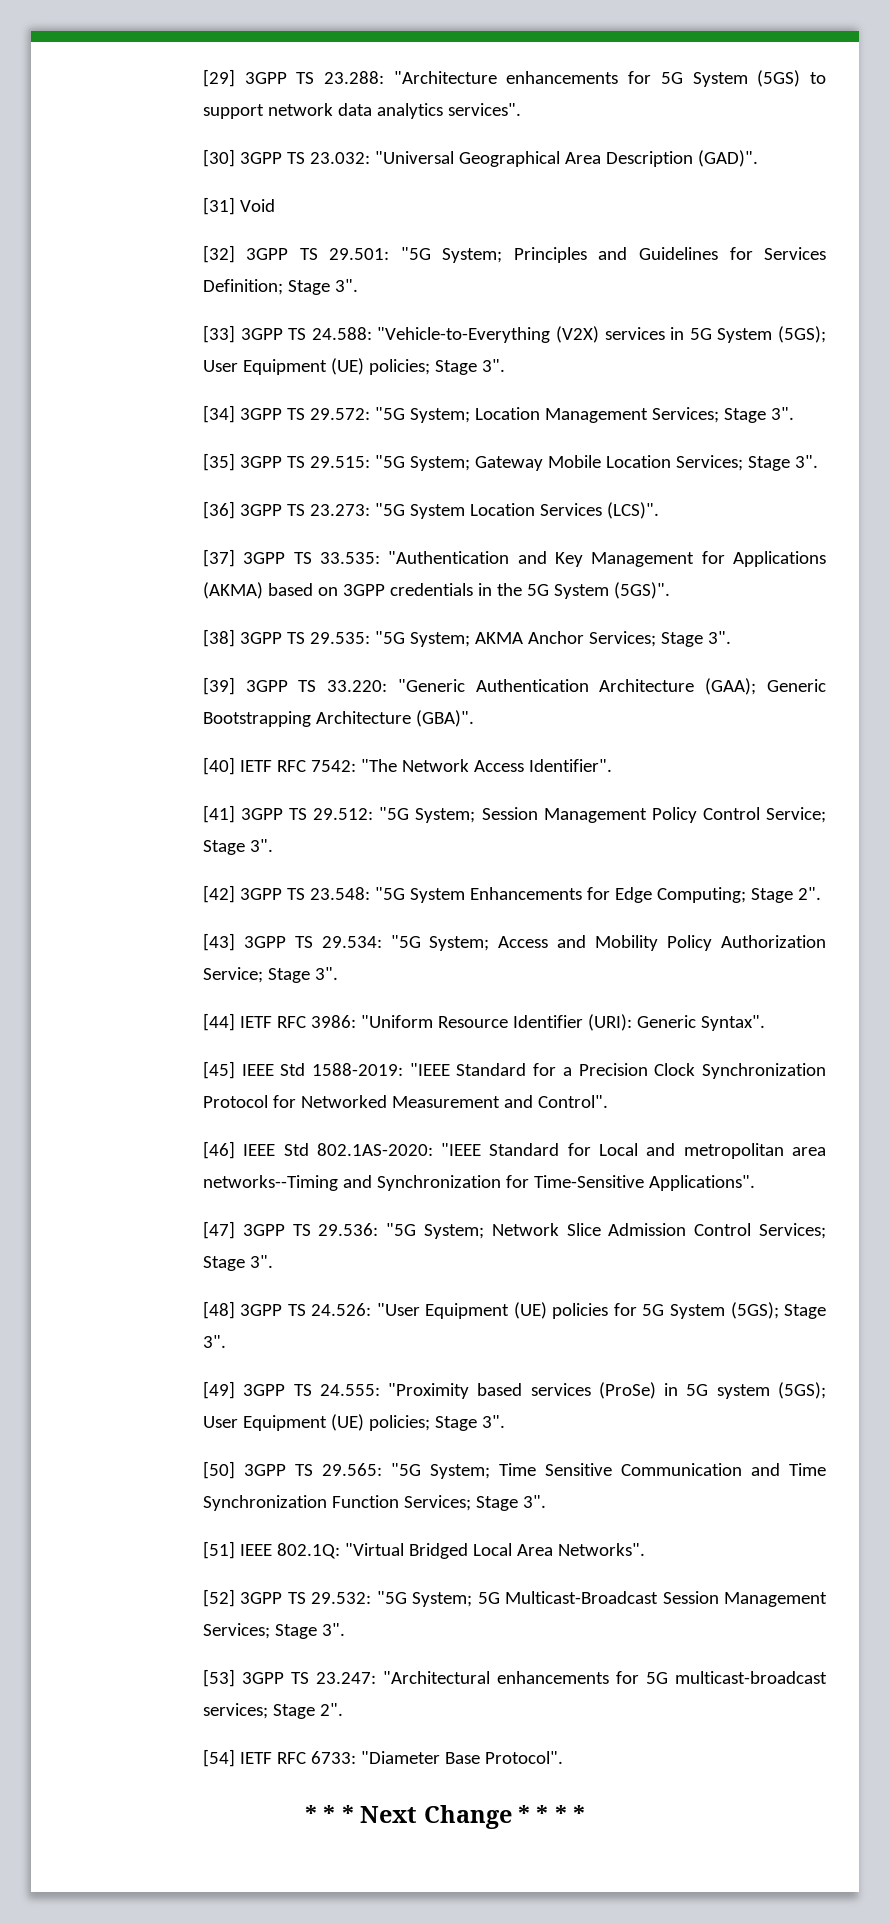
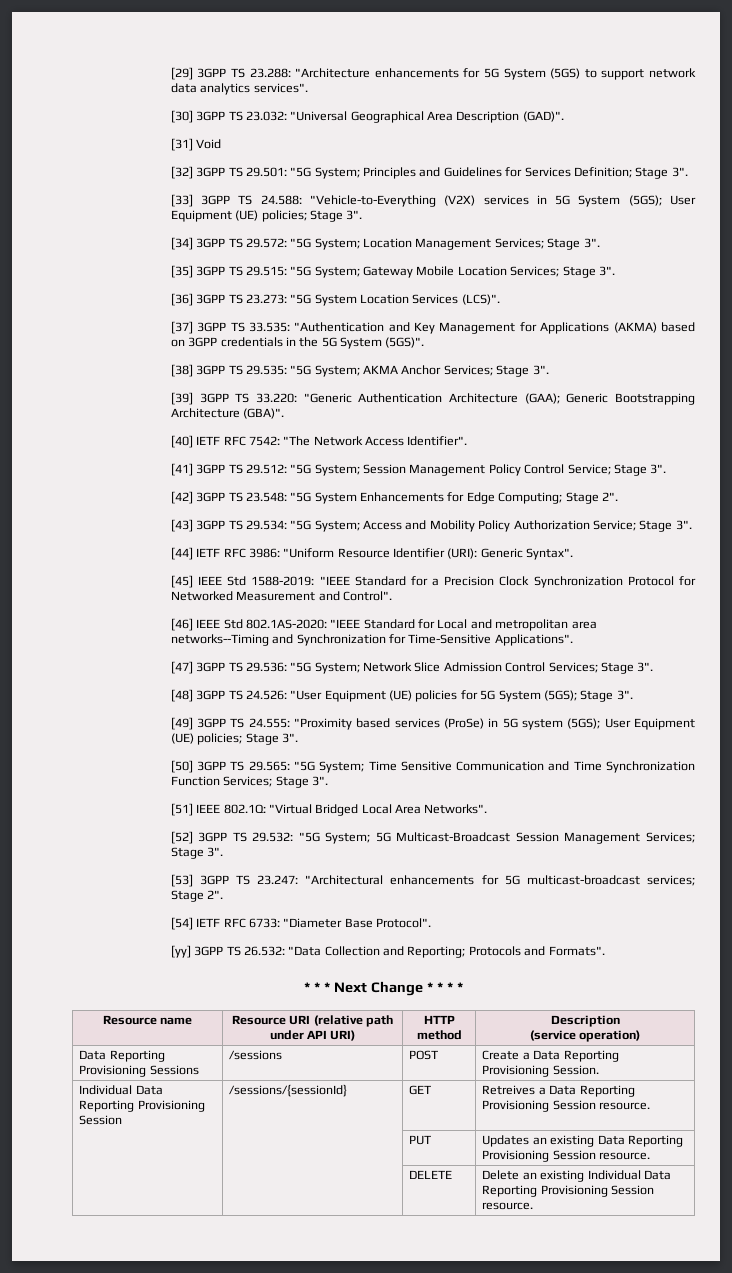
(563, 1757) none -> [170,945,605,958] // [yy] 3GPP TS 26.532: "Data Collection and Reporting; Protocols and Formats".
(585, 1814) none -> [102,1015,193,1025] [231,1015,394,1027] [269,1030,356,1041] [423,1015,455,1024] [416,1030,462,1040] [550,1015,620,1027] [529,1030,641,1042] [79,1050,165,1062] [79,1065,199,1077] [229,1050,283,1060] [409,1050,439,1060] [482,1050,619,1062] [482,1065,599,1077] [79,1085,163,1095] [79,1100,205,1112] [79,1115,123,1125] [229,1084,348,1097] [409,1085,432,1095] [482,1085,635,1097] [482,1100,651,1112] [409,1135,432,1145] [482,1135,683,1147] [482,1150,651,1162] [409,1170,453,1179] [482,1170,671,1182] [482,1185,655,1197] [482,1202,534,1210] // Resource name | Resource URI (relative path under API URI) | HTTP method | Description // (service operation) // Data Reporting Provisioning Sessions | /sessions | POST | Create a Data Reporting Provisioning Session. // Individual Data Reporting Provisioning Session | /sessions/{sessionId} | GET | Retreives a Data Reporting Provisioning Session resource. // | | PUT | Updates an existing Data Reporting Provisioning Session resource. // | | DELETE | Delete an existing Individual Data Reporting Provisioning Session resource.

